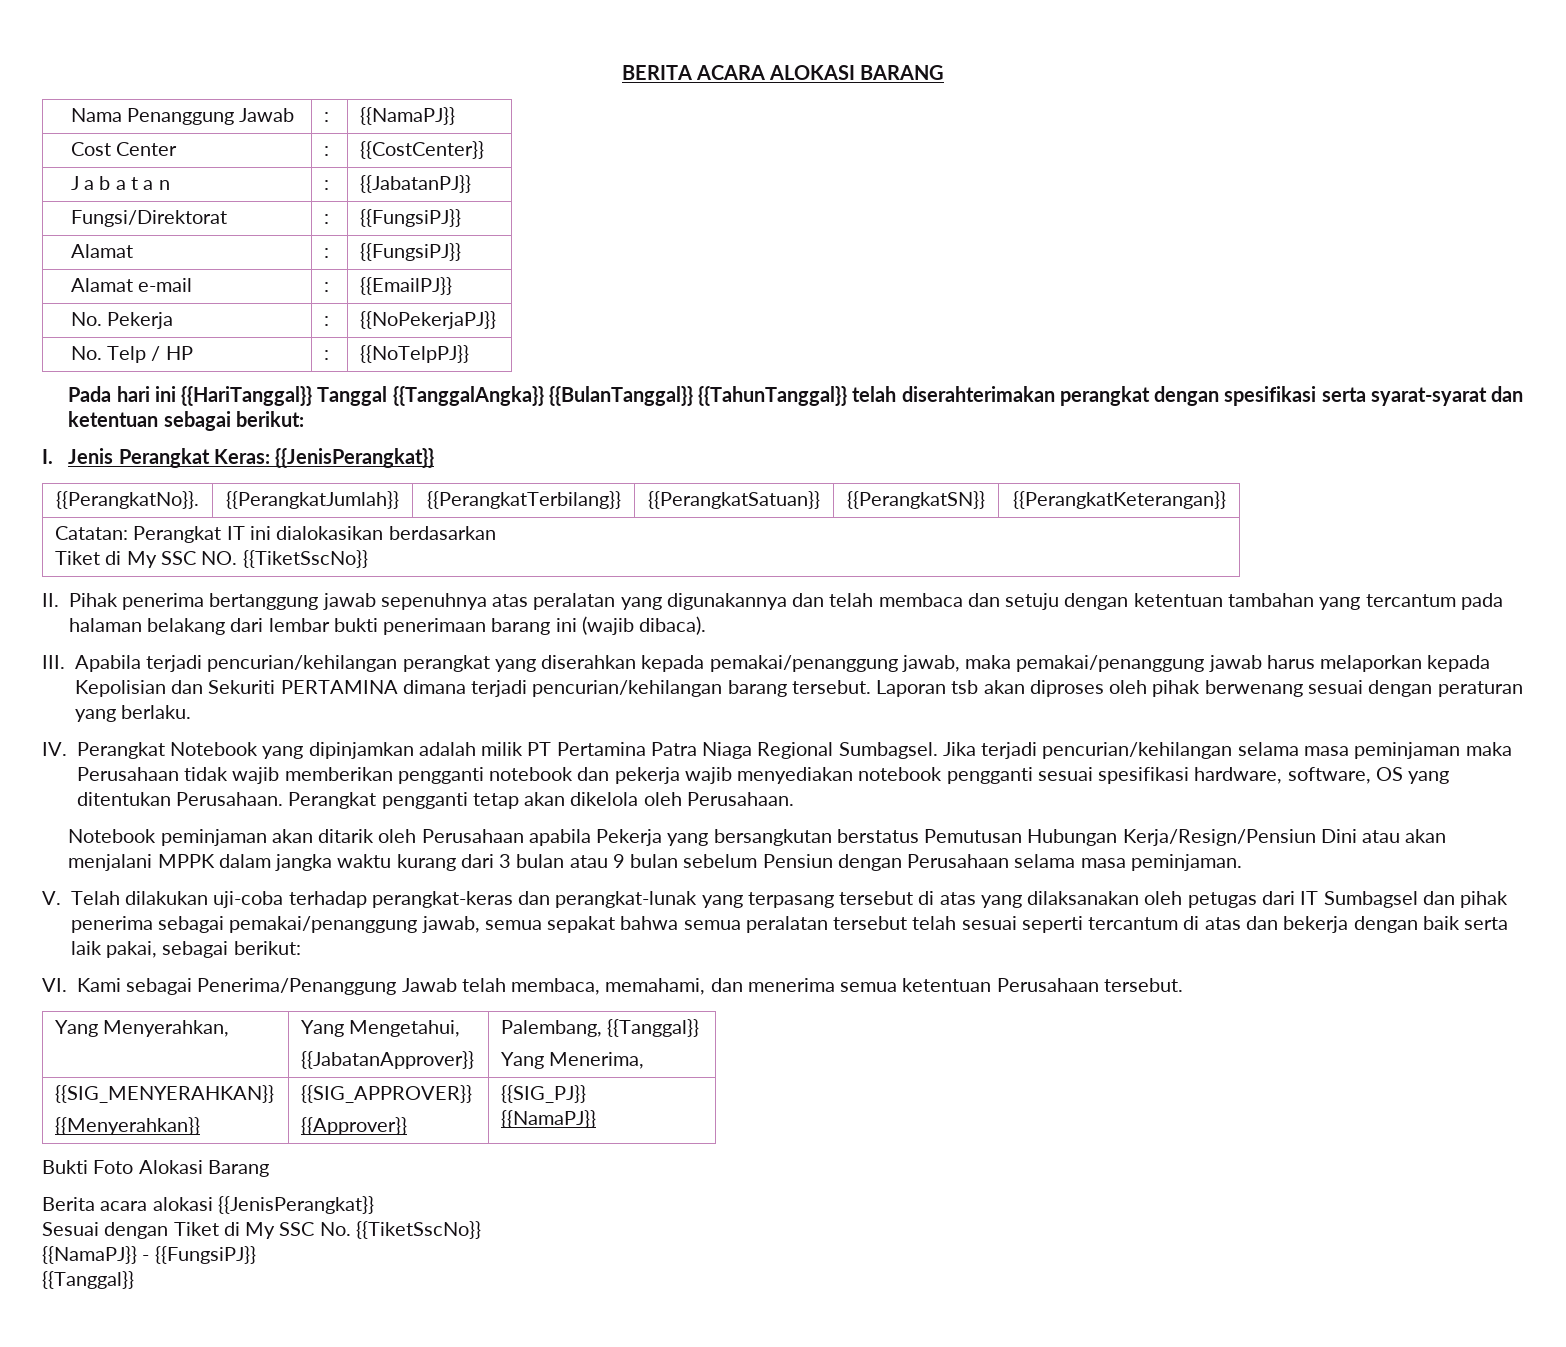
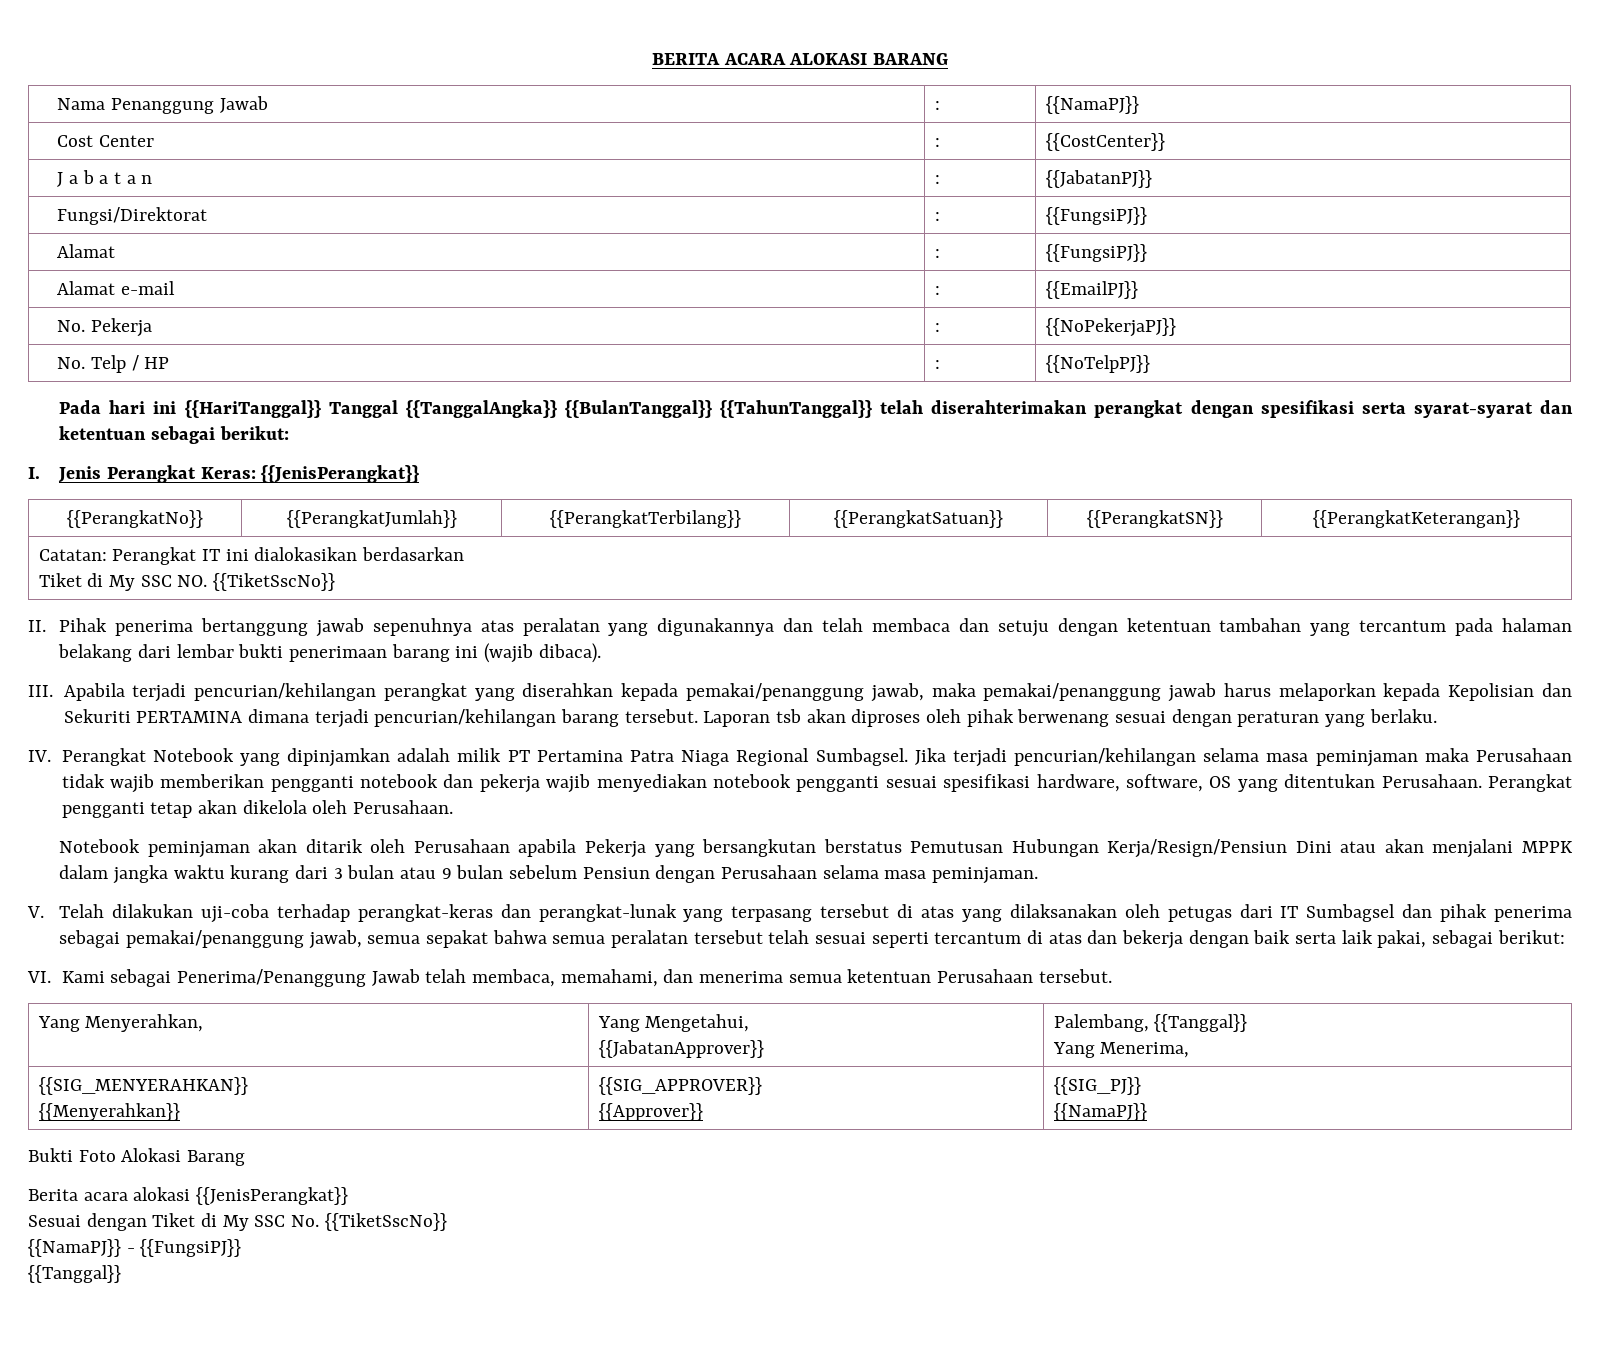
[56,491,199,509] {{PerangkatNo}}. -> [67,510,203,528] {{PerangkatNo}}

